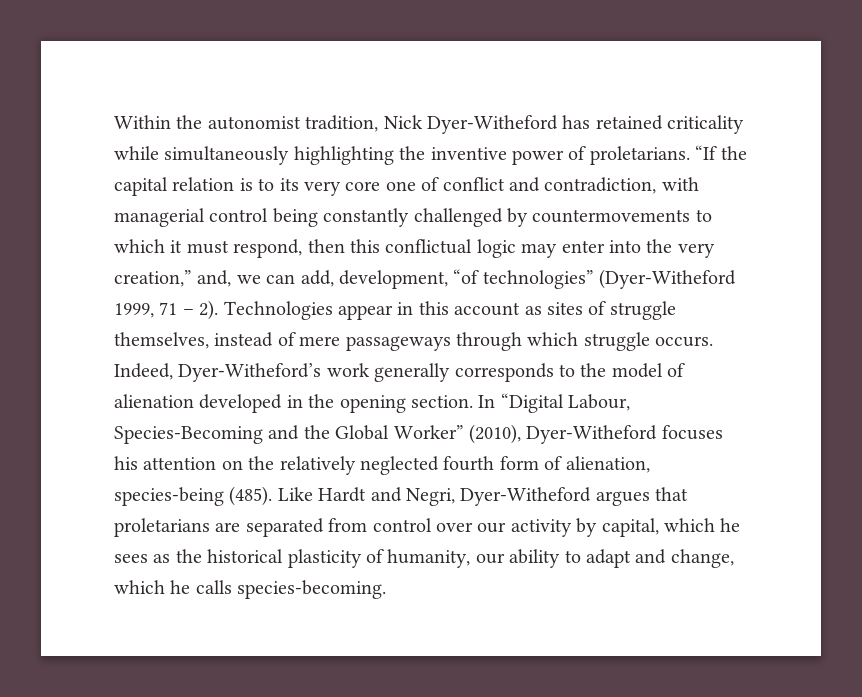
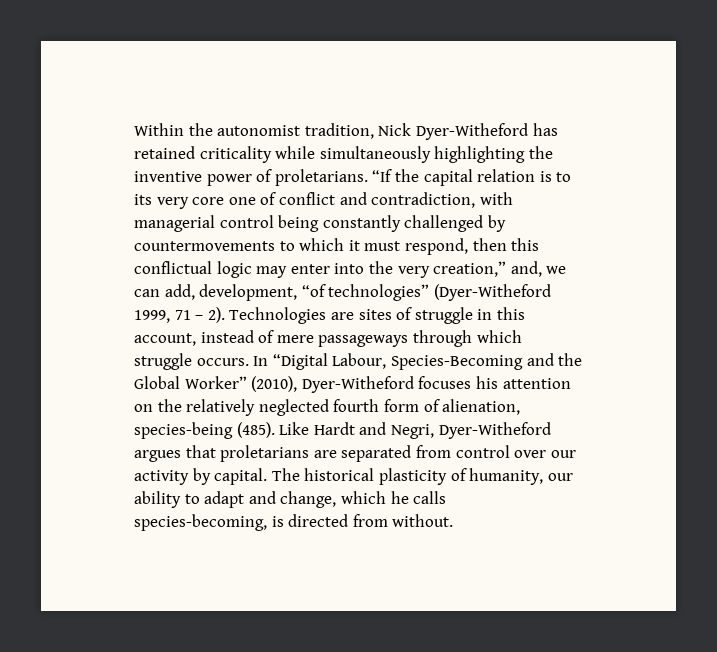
[338,301,676,320] [114,332,209,349] appear in this account as sites of struggle themselves, -> [330,307,525,324] [134,333,196,346] are sites of struggle in this account,
[114,363,686,382] [114,394,473,413] Indeed, Dyer-Witheford’s work generally corresponds to the model of alienation developed in the opening section. -> (249, 362) none
[601,518,741,537] [114,549,202,563] capital, which he sees as the -> [214,468,300,485] capital. The
[237,580,387,599] species-becoming. -> [134,514,454,531] species-becoming, is directed from without.

